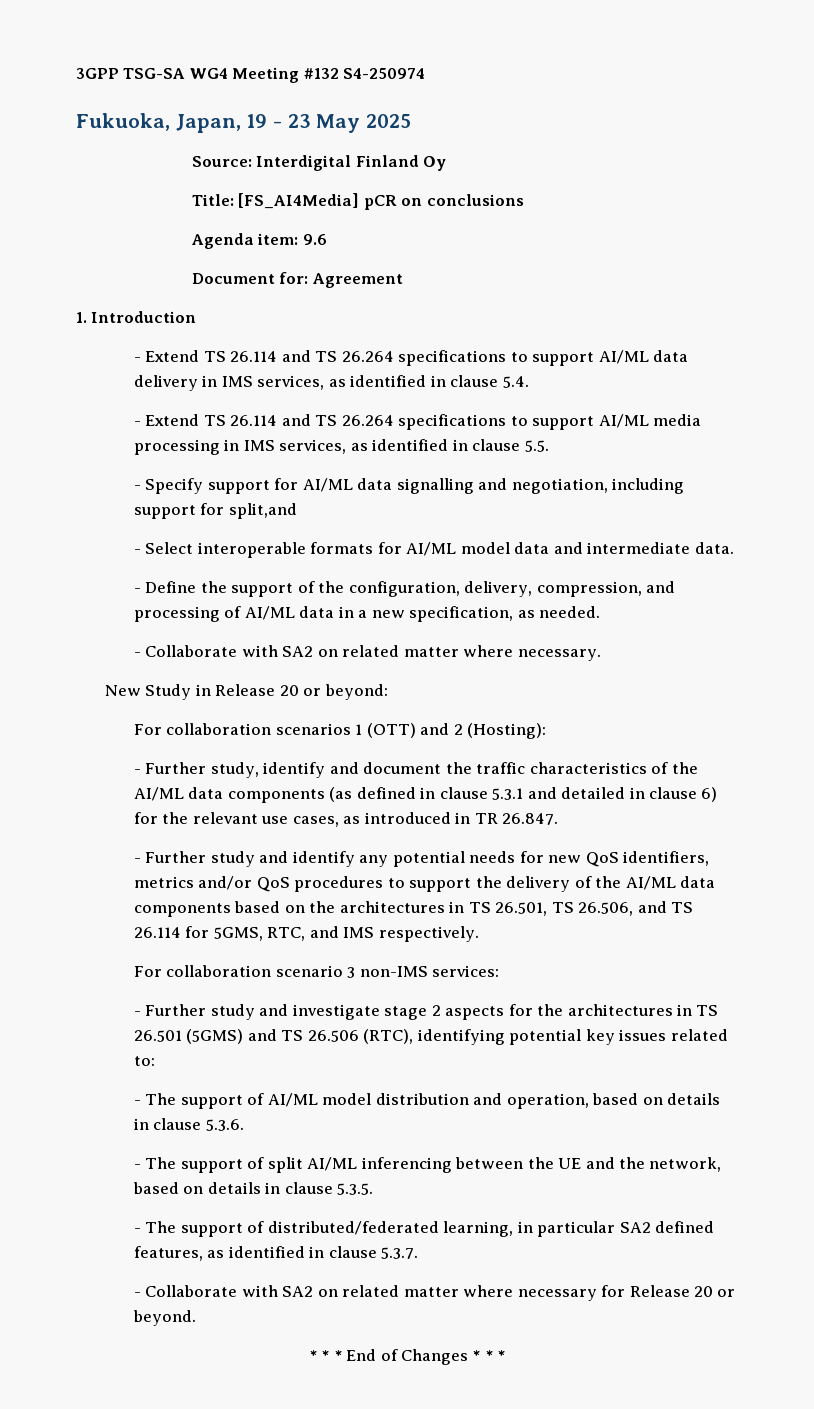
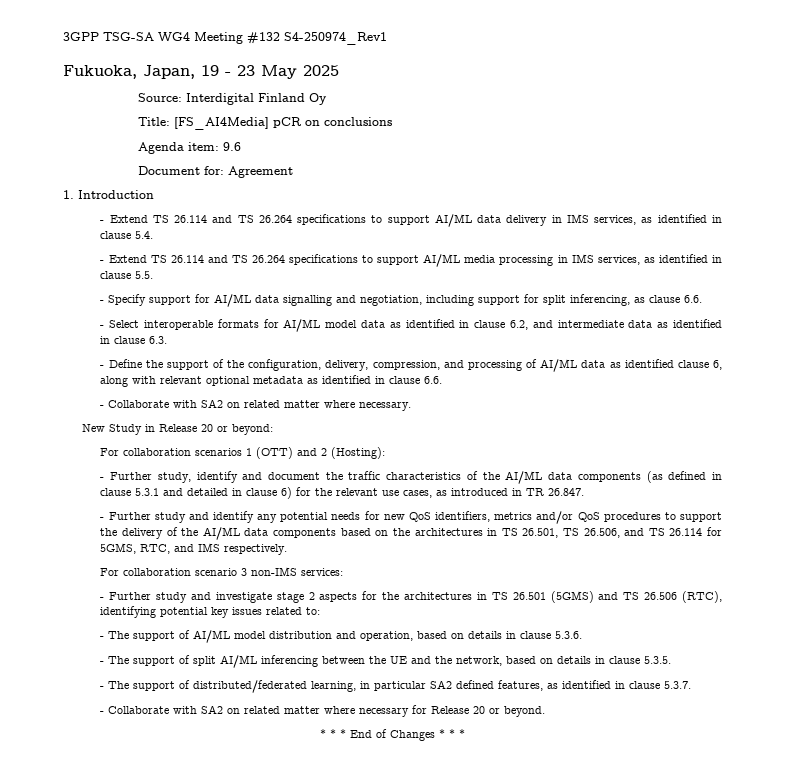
[343,68,426,79] S4-250974 -> [284,32,387,45] S4-250974_Rev1
[228,503,297,519] split,and -> [543,294,703,306] split inferencing, as clause 6.6.
[553,542,734,554] and intermediate data. -> [389,319,722,330] [100,336,168,344] as identified in clause 6.2, and intermediate data as identified in clause 6.3.
[338,606,601,622] in a new specification, as needed. -> [609,359,722,370] [100,375,443,387] as identified clause 6, along with relevant optional metadata as identified in clause 6.6.

